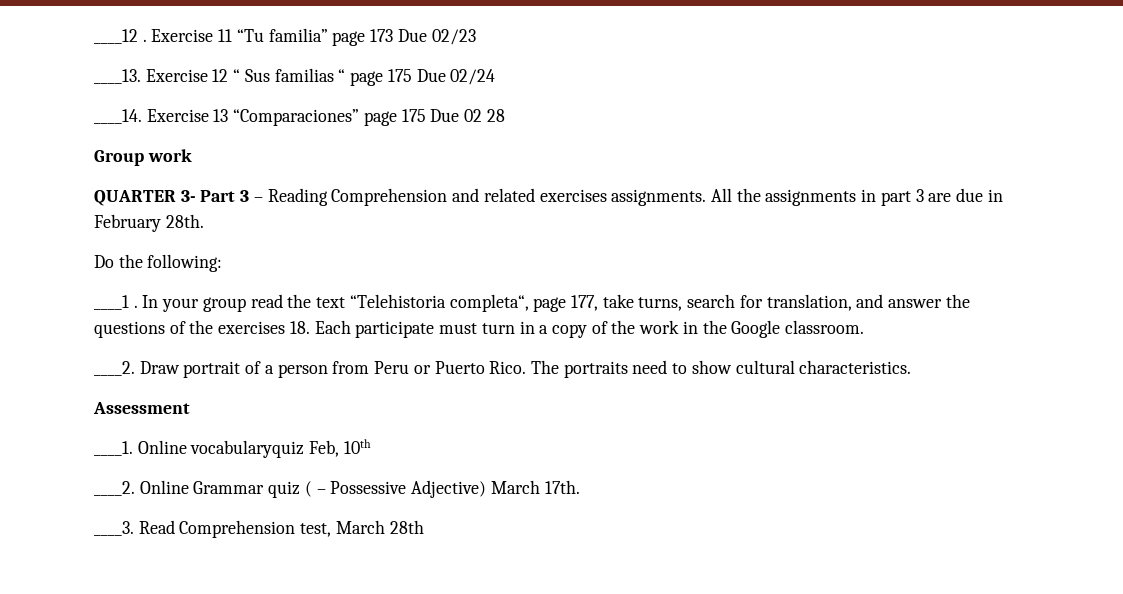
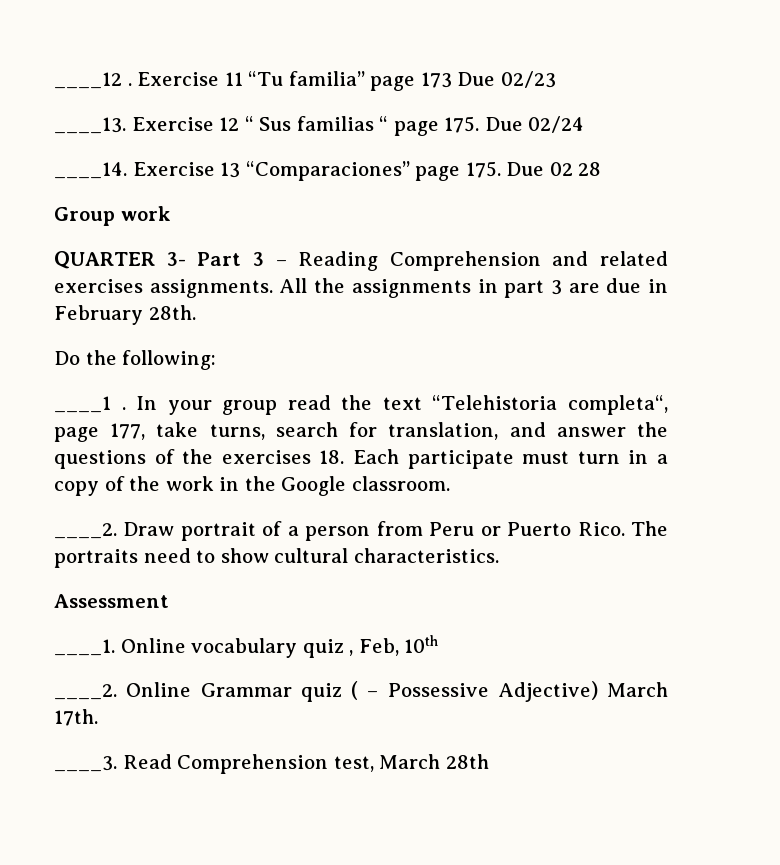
[387,69,412,82] 175 -> [444,116,480,133] 175.
[401,109,426,122] 175 -> [465,161,501,178] 175.
[190,440,305,458] vocabularyquiz -> [191,638,354,658] vocabulary quiz ,

